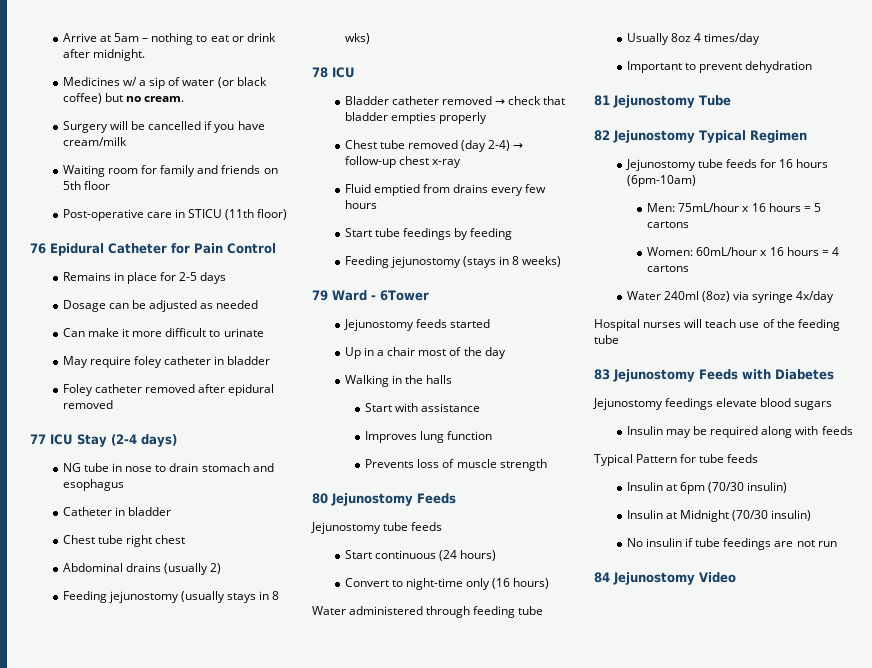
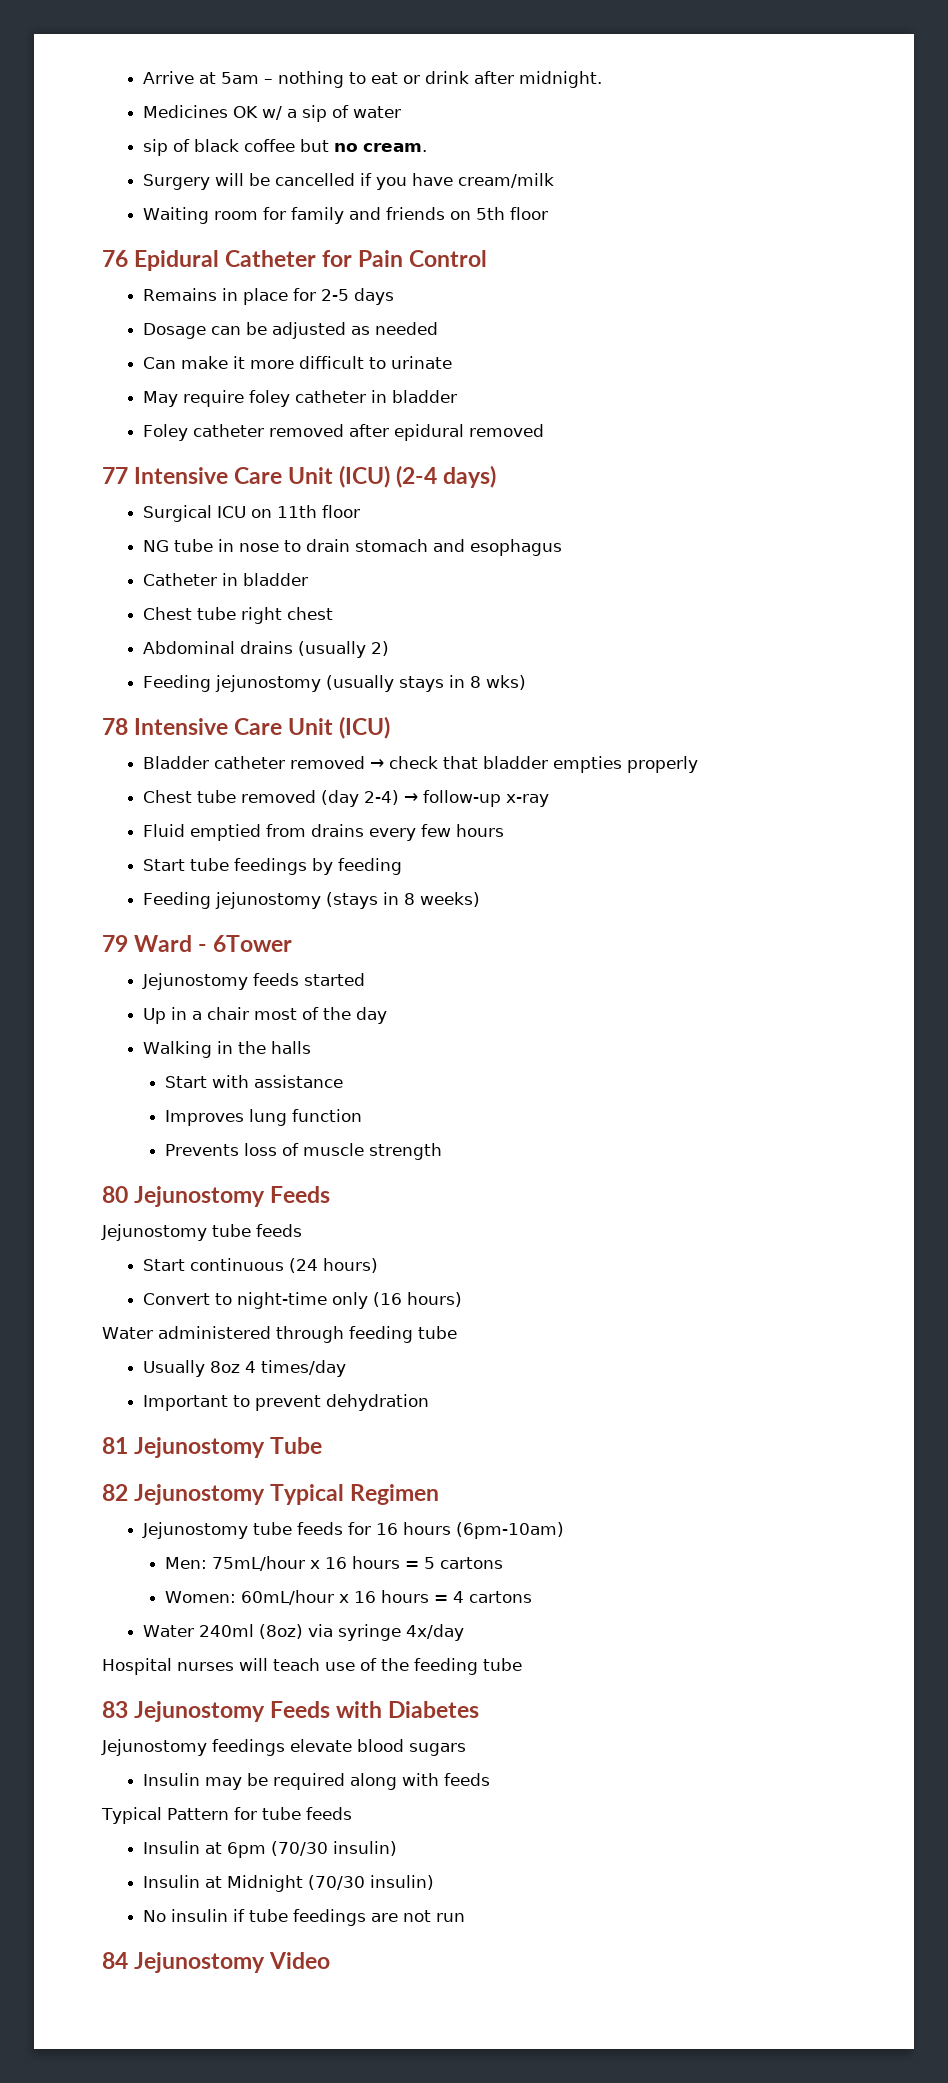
(120, 81) none -> [232,106,258,118] OK
[217,77,267,88] [62,93,102,104] (or black coffee) -> [142,139,295,156] // sip of black coffee
[62,209,288,221] // Post-operative care in STICU (11th floor) -> (548, 213) none
[50,434,177,447] ICU Stay (2-4 days) -> [134,465,497,488] [142,505,360,522] Intensive Care Unit (ICU) (2-4 days) // Surgical ICU on 11th floor
[332,67,355,78] ICU -> [134,716,391,739] Intensive Care Unit (ICU)
[399,156,430,165] chest -> (501, 798) none

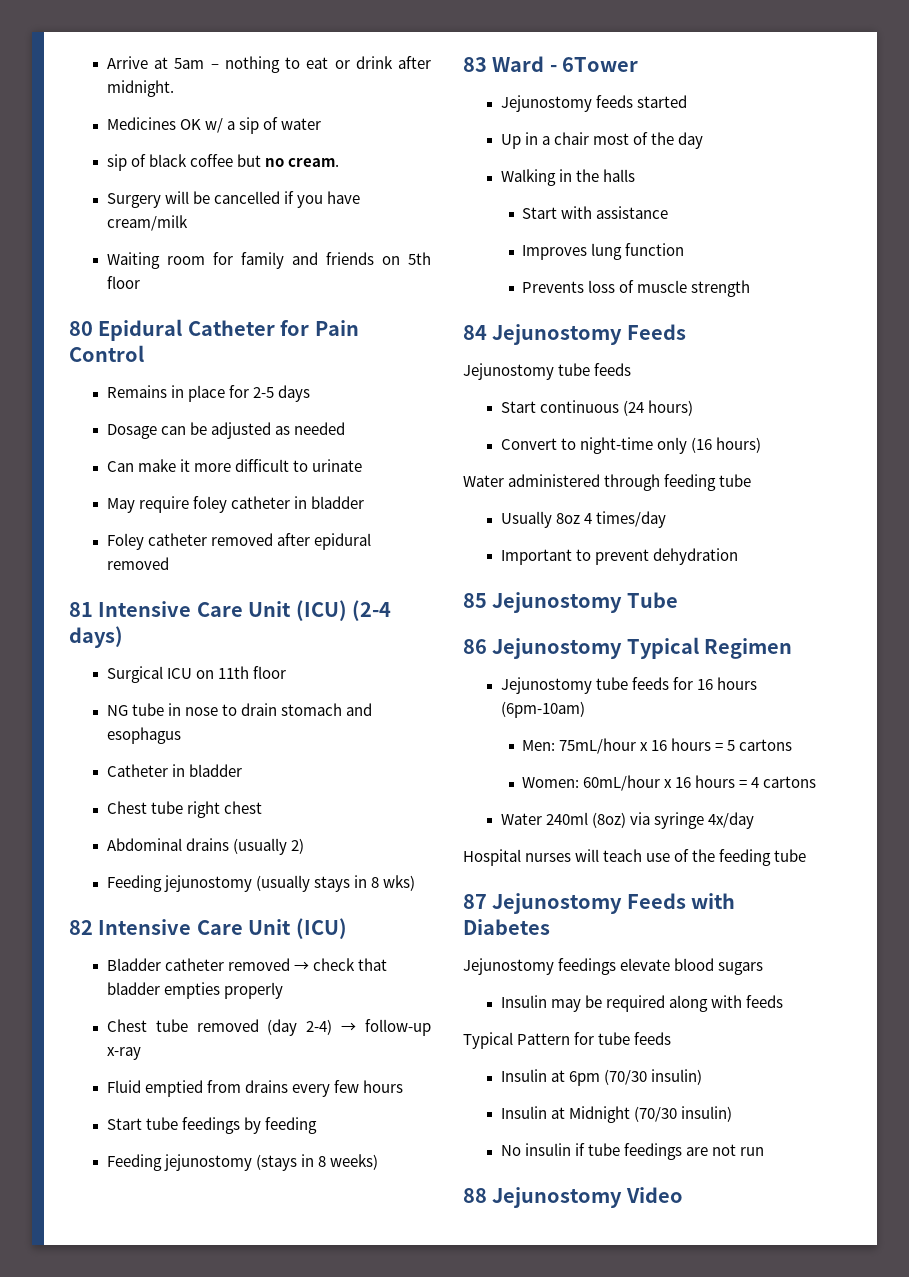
[102,250,128,267] 76 -> [69,321,93,336] 80
[102,467,128,484] 77 -> [69,602,93,617] 81
[102,718,128,735] 78 -> [69,920,93,935] 82
[102,935,128,952] 79 -> [463,57,487,72] 83
[102,1186,128,1203] 80 -> [463,325,487,340] 84
[102,1437,128,1454] 81 -> [463,593,487,608] 85
[102,1484,128,1501] 82 -> [463,639,487,654] 86
[102,1701,128,1718] 83 -> [463,894,487,909] 87
[102,1952,128,1969] 84 -> [463,1188,487,1203] 88

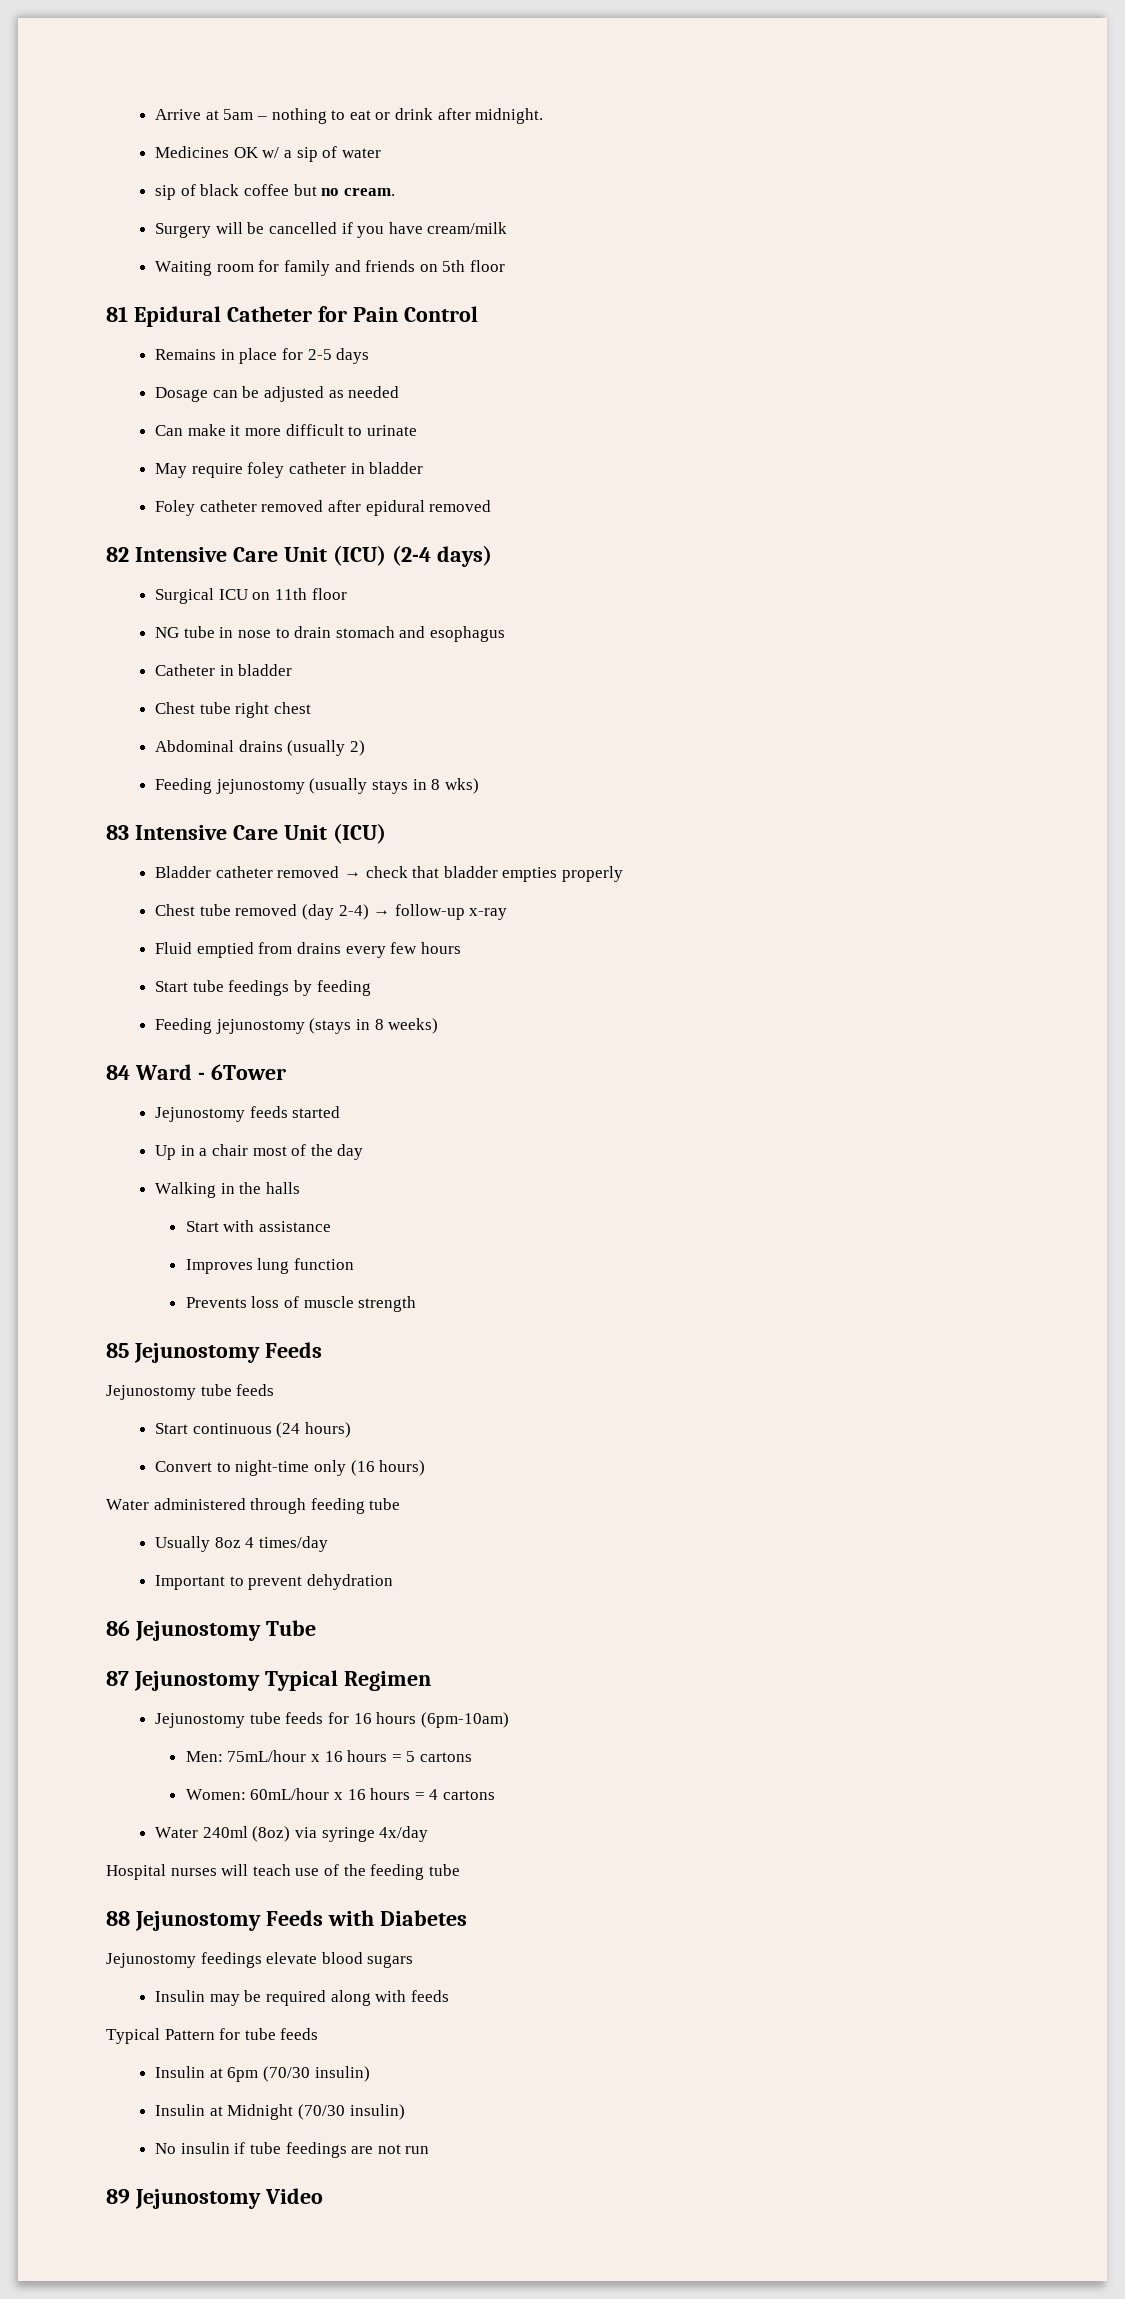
[69,321,93,336] 80 -> [106,306,128,322] 81
[69,602,93,617] 81 -> [106,547,129,562] 82
[69,920,93,935] 82 -> [106,825,129,840] 83
[463,57,487,72] 83 -> [106,1065,130,1080] 84
[463,325,487,340] 84 -> [106,1343,129,1358] 85
[463,593,487,608] 85 -> [106,1620,130,1636] 86
[463,639,487,654] 86 -> [106,1671,129,1686] 87
[463,894,487,909] 87 -> [106,1911,130,1926] 88
[463,1188,487,1203] 88 -> [106,2189,130,2204] 89

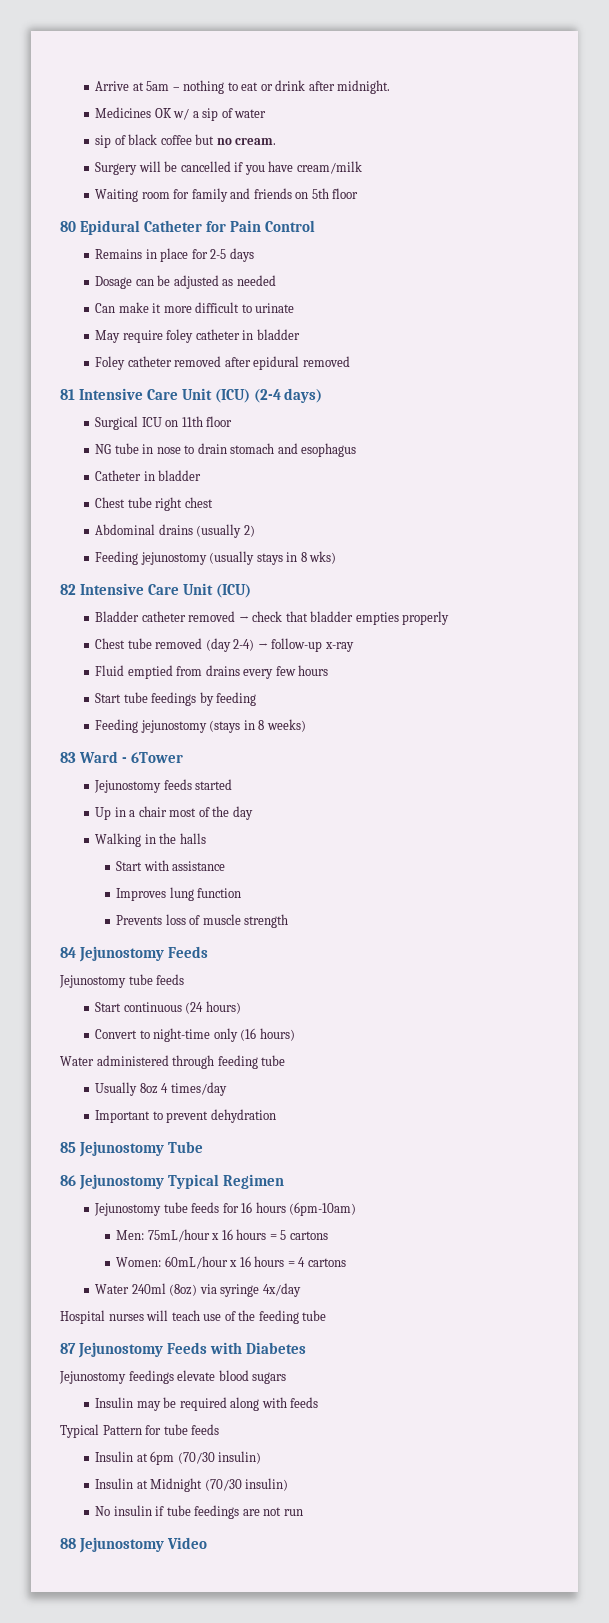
[106,306,128,322] 81 -> [60,221,76,232] 80
[106,547,129,562] 82 -> [60,389,75,400] 81
[106,825,129,840] 83 -> [60,584,76,595] 82
[106,1065,130,1080] 84 -> [60,752,76,763] 83
[106,1343,129,1358] 85 -> [60,947,76,958] 84
[106,1620,130,1636] 86 -> [60,1142,76,1153] 85
[106,1671,129,1686] 87 -> [60,1175,76,1186] 86
[106,1911,130,1926] 88 -> [60,1343,76,1354] 87
[106,2189,130,2204] 89 -> [60,1538,76,1549] 88

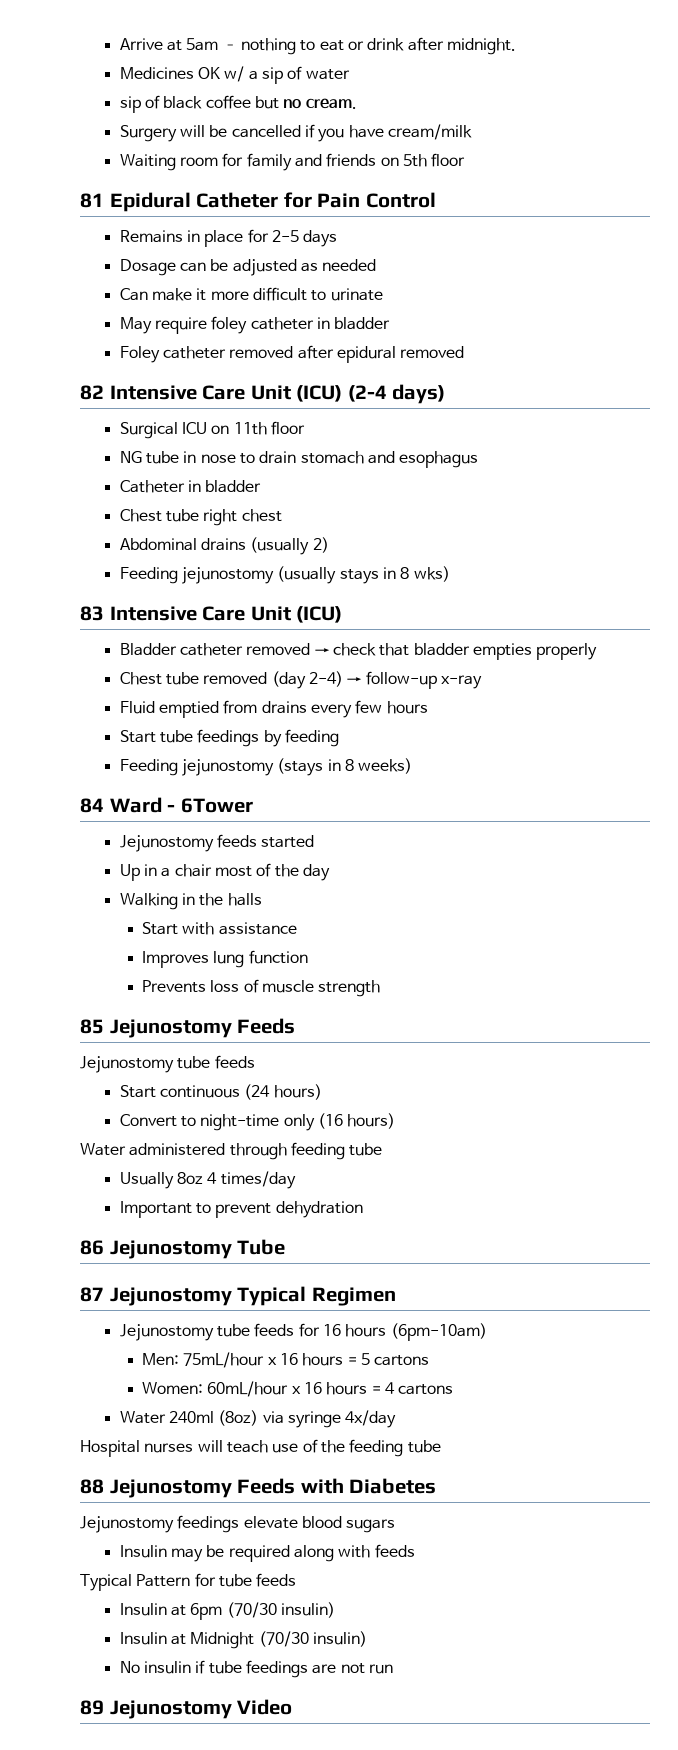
[60,221,76,232] 80 -> [80,193,104,208] 81
[60,389,75,400] 81 -> [80,385,104,400] 82
[60,584,76,595] 82 -> [80,606,104,621] 83
[60,752,76,763] 83 -> [80,798,104,813] 84
[60,947,76,958] 84 -> [80,1019,104,1034] 85
[60,1142,76,1153] 85 -> [80,1240,104,1255] 86
[60,1175,76,1186] 86 -> [80,1287,104,1302] 87
[60,1343,76,1354] 87 -> [80,1479,104,1494] 88
[60,1538,76,1549] 88 -> [80,1700,104,1715] 89

